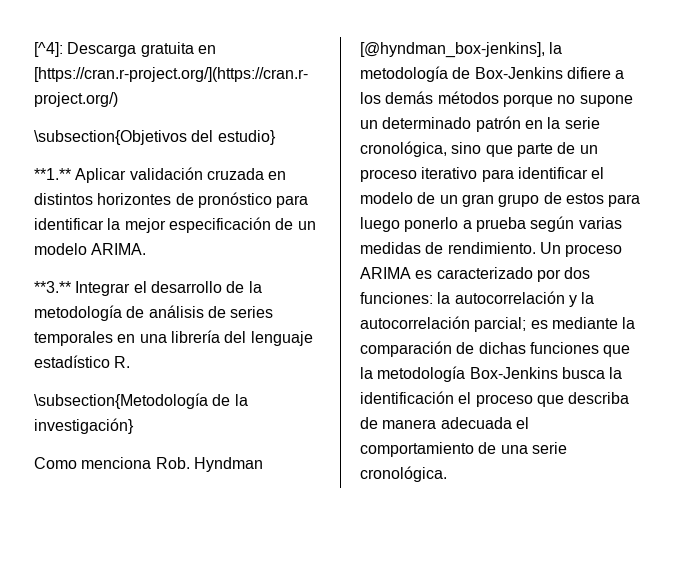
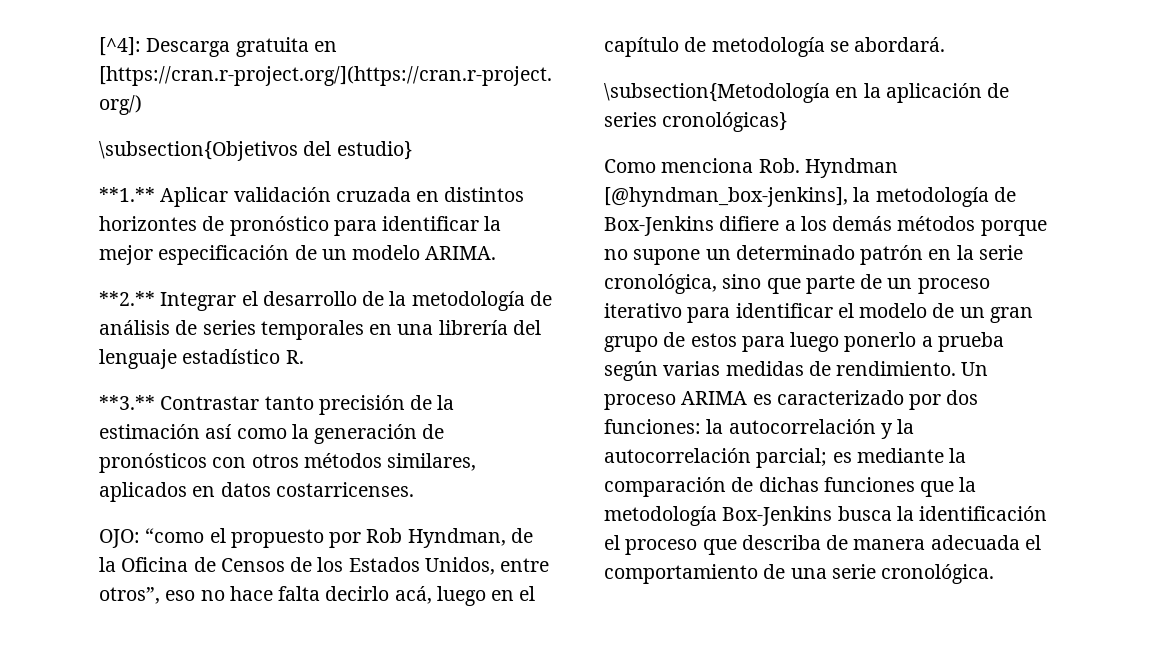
[34,281,71,293] **3.** -> [99,291,155,306] **2.**
[34,393,248,409] [34,418,134,434] \subsection{Metodología de la investigación} -> [99,395,455,415] [99,424,445,444] [99,453,477,473] [99,482,414,502] [99,528,533,548] [99,557,550,575] [99,586,536,606] [604,37,946,57] [604,83,1010,103] [604,112,788,132] **3.** Contrastar tanto precisión de la estimación así como la generación de pronósticos con otros métodos similares, aplicados en datos costarricenses. // OJO: “como el propuesto por Rob Hyndman, de la Oficina de Censos de los Estados Unidos, entre otros”, eso no hace falta decirlo acá, luego en el capítulo de metodología se abordará. // \subsection{Metodología en la aplicación de series cronológicas}

